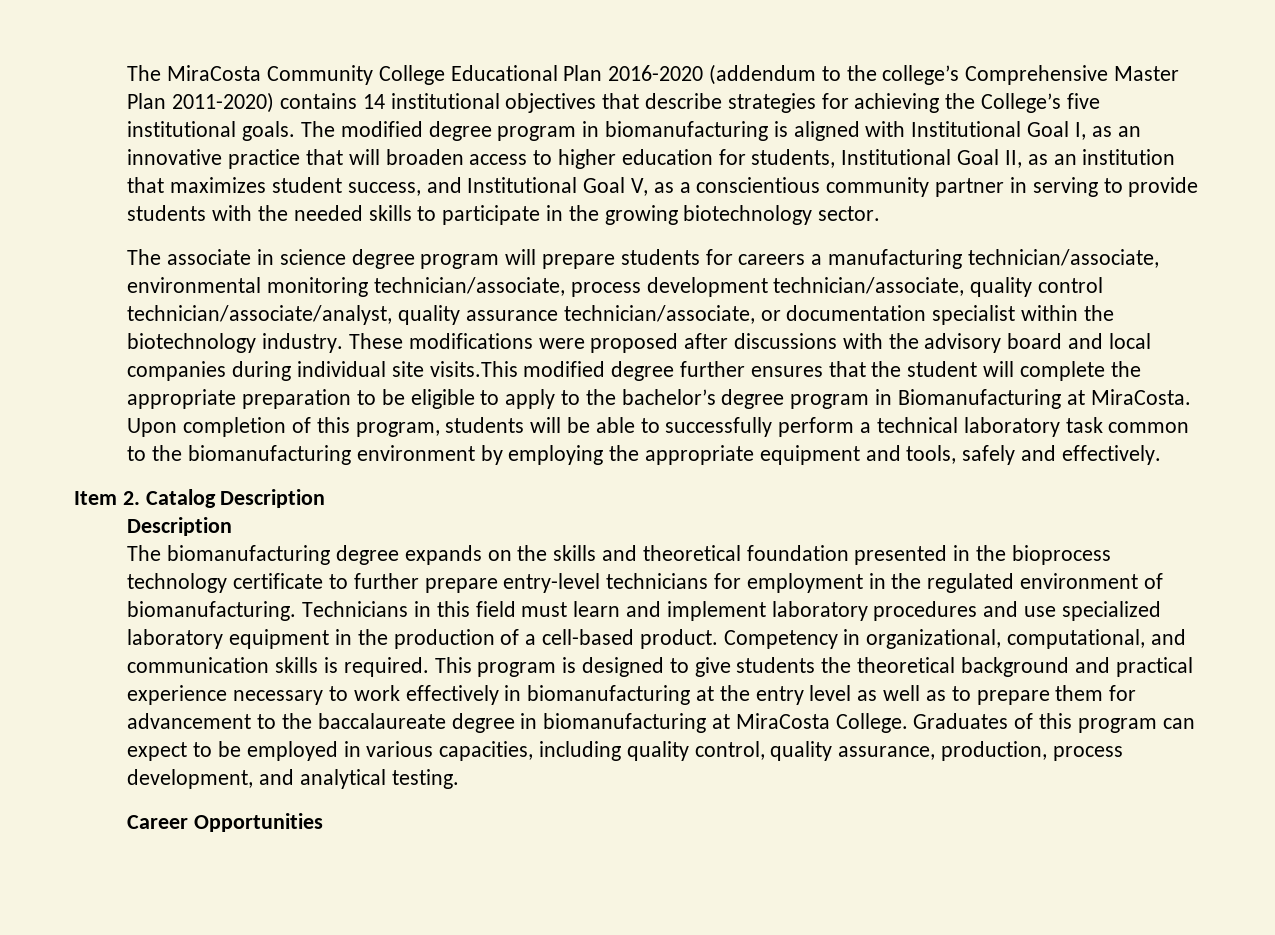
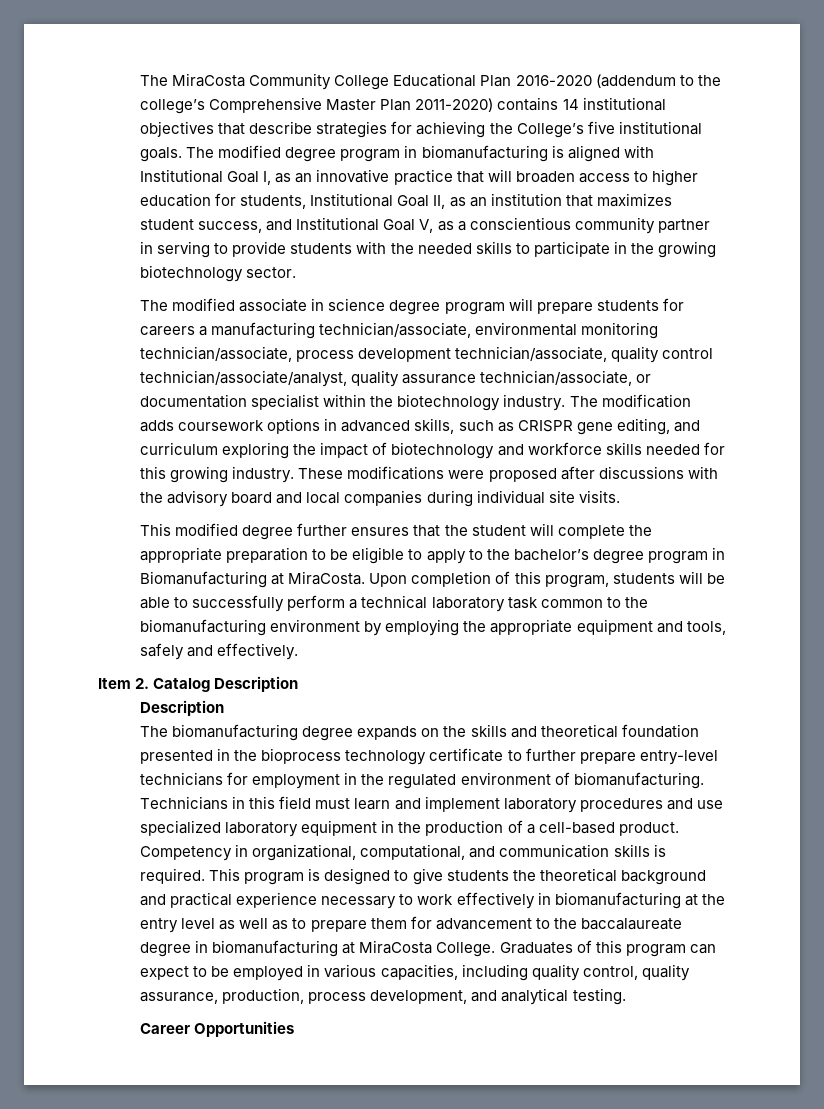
(162, 257) none -> [172,298,236,311] modified
(344, 343) none -> [569,394,691,408] [140,418,700,435] [140,442,725,459] [140,466,295,483] The modification adds coursework options in advanced skills, such as CRISPR gene editing, and curriculum exploring the impact of biotechnology and workforce skills needed for this growing industry.
[429,361,518,377] visits.This -> [578,490,620,503] [140,523,172,536] visits. // This

